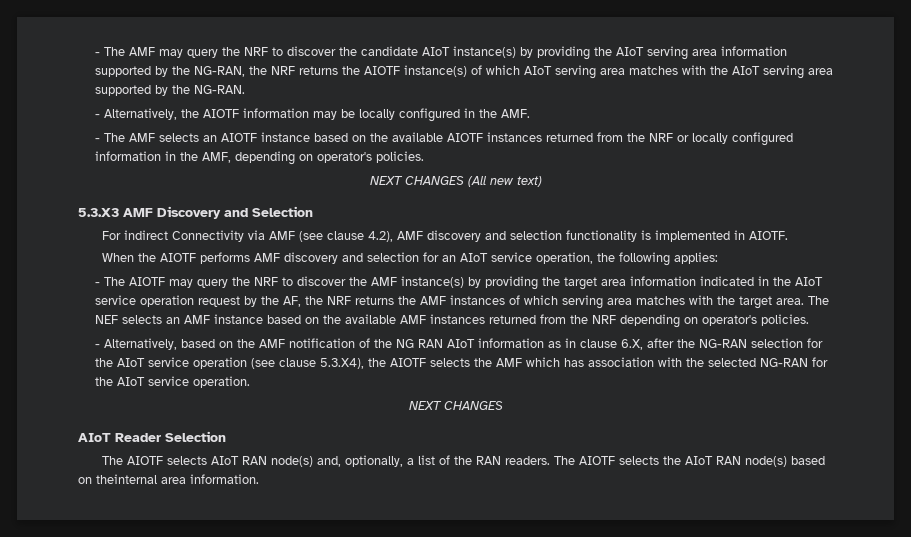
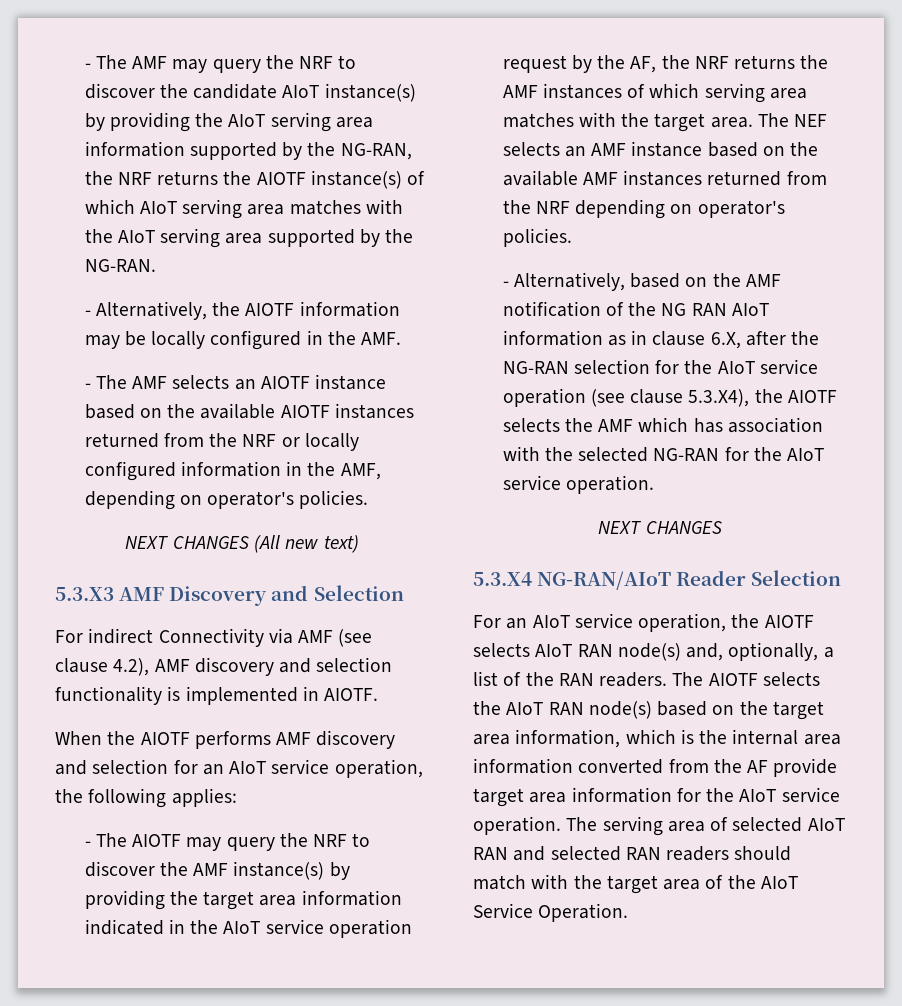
[78,433,111,442] AIoT -> [473,571,672,590] 5.3.X4 NG-RAN/AIoT
[101,456,123,465] The -> [473,613,760,632] For an AIoT service operation, the
[96,474,259,484] theinternal area information. -> [739,701,824,720] [473,729,841,748] [473,758,838,777] [473,787,840,807] [473,816,845,836] [473,846,792,861] [473,874,798,894] [473,903,629,922] the target area information, which is the internal area information converted from the AF provide target area information for the AIoT service operation. The serving area of selected AIoT RAN and selected RAN readers should match with the target area of the AIoT Service Operation.

